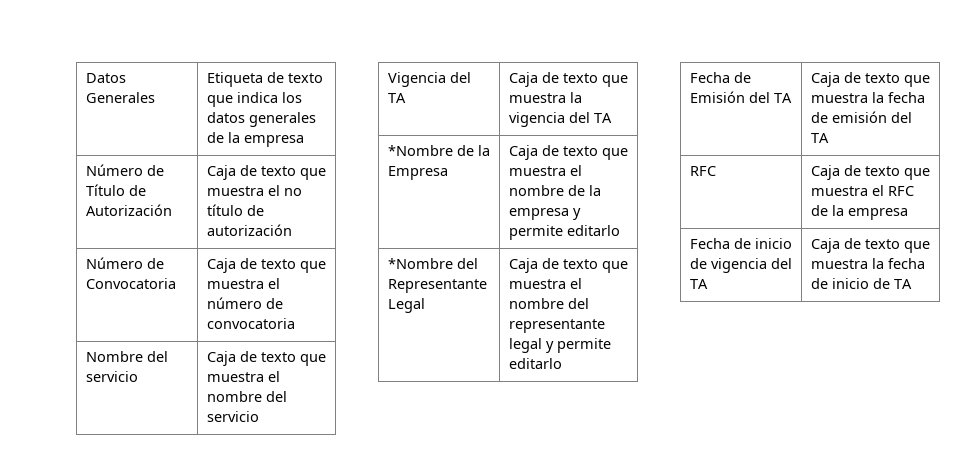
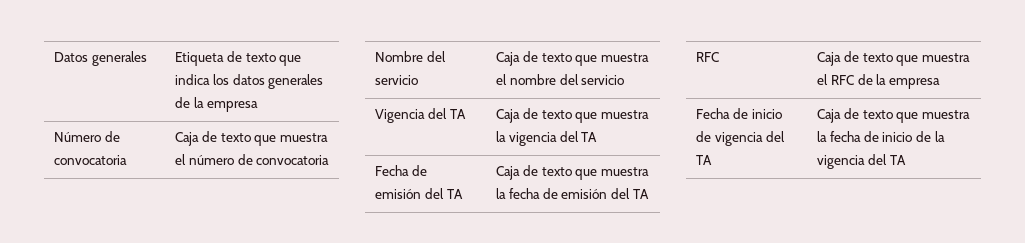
[85,92,155,103] Generales -> [92,51,148,66] generales
[85,184,146,196] [85,204,172,216] [206,165,326,180] [206,185,302,196] [206,204,264,216] [206,224,292,236] [85,257,164,269] [85,278,176,289] Título de Autorización | Caja de texto que muestra el no título de autorización // Número de Convocatoria -> [54,155,128,165] convocatoria
[387,145,490,156] [387,166,448,180] [508,145,628,160] [508,165,582,176] [508,185,601,196] [508,208,581,220] [508,225,620,240] [387,258,478,269] [387,279,487,293] [387,298,425,313] [508,258,628,273] [508,278,582,289] [508,298,589,309] [508,319,605,333] [508,338,611,353] [508,358,562,369] [689,72,751,83] [689,91,745,103] // *Nombre de la Empresa | Caja de texto que muestra el nombre de la empresa y permite editarlo // *Nombre del Representante Legal | Caja de texto que muestra el nombre del representante legal y permite editarlo // Fecha de Emisión -> [375,165,428,176] [375,189,422,199] // Fecha de emisión
(890, 283) none -> [934,131,945,142] [817,154,888,169] la vigencia del

